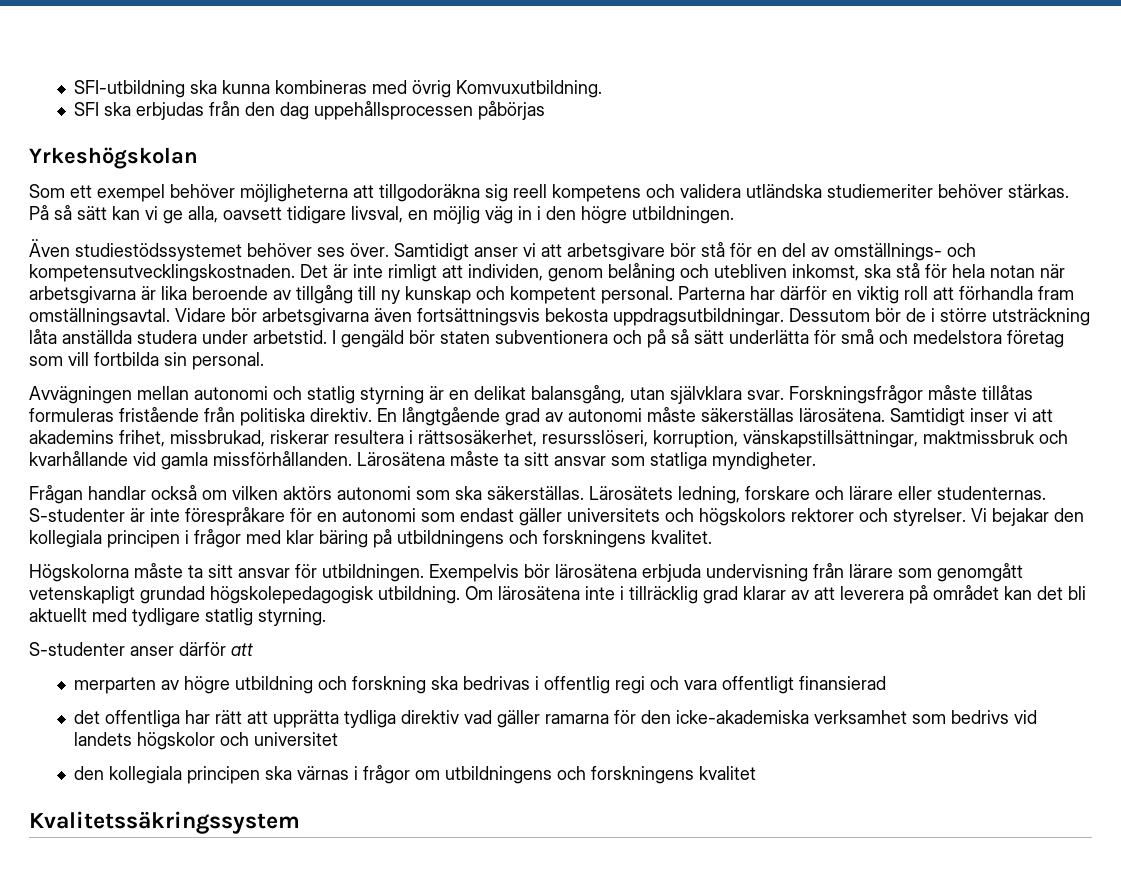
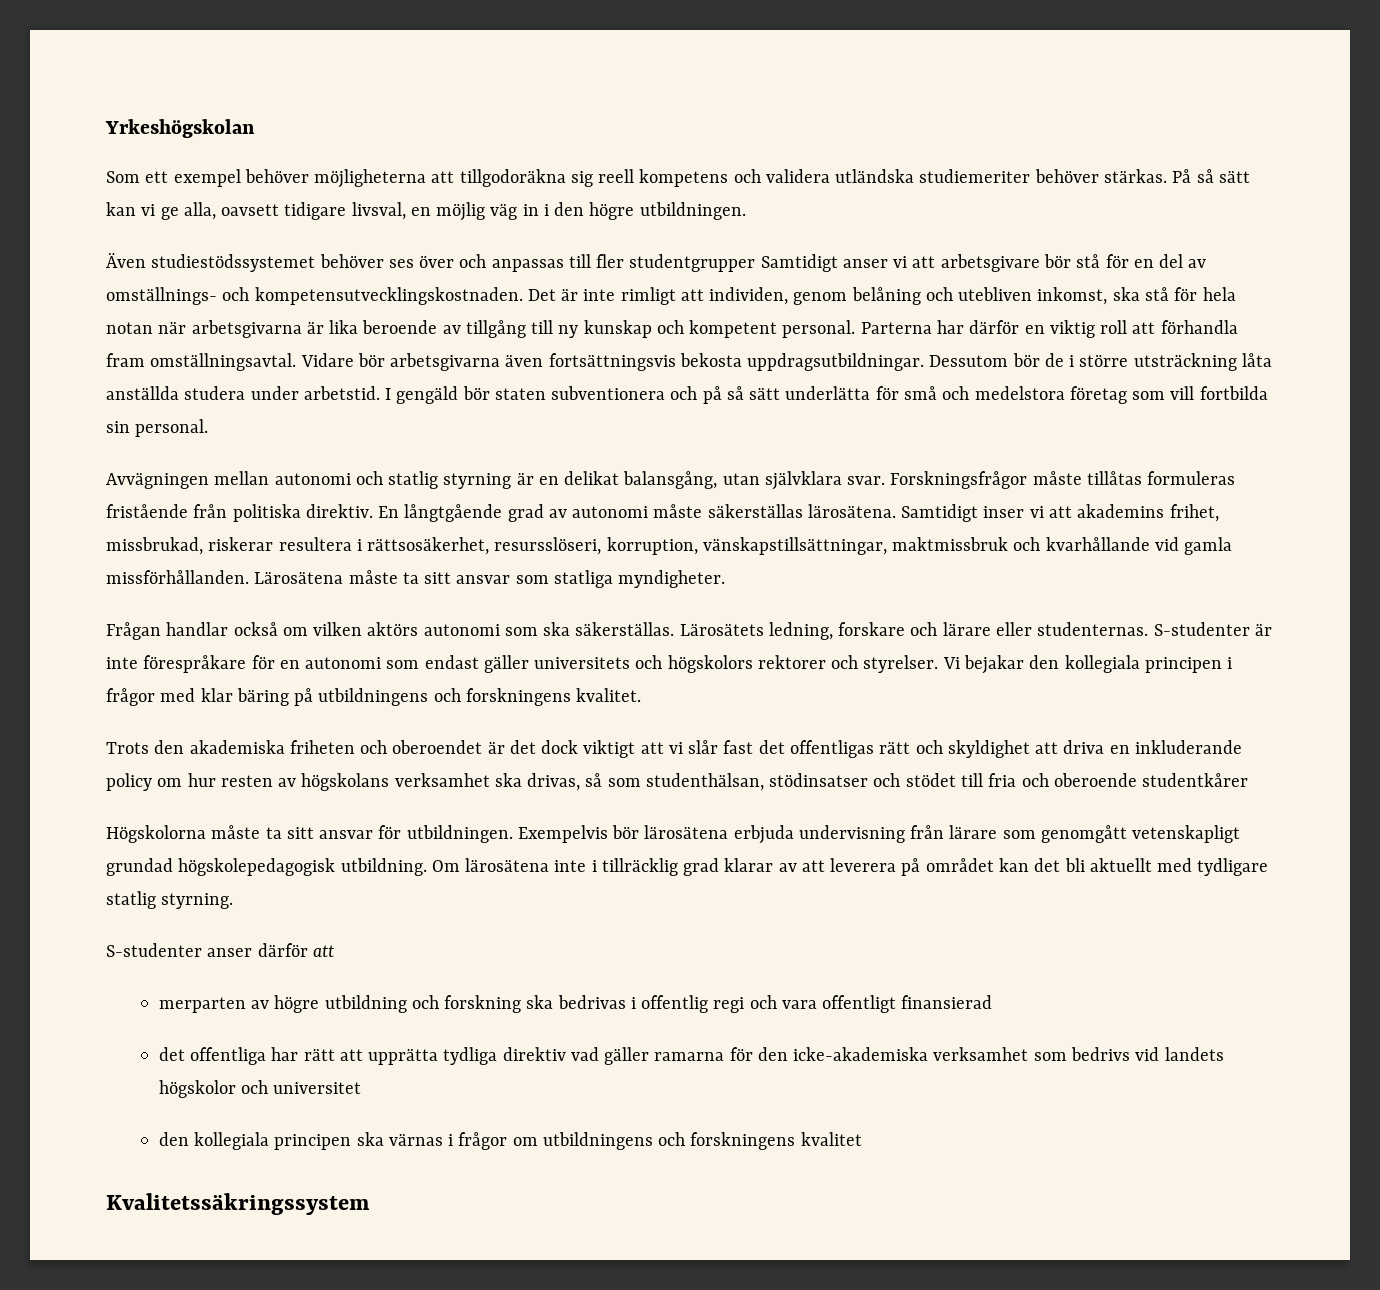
[73,80,602,98] [73,101,545,120] SFI-utbildning ska kunna kombineras med övrig Komvuxutbildning. // SFI ska erbjudas från den dag uppehållsprocessen påbörjas // -> (105, 128) none
[350,243,389,257] över. -> [419,254,756,272] över och anpassas till fler studentgrupper
(712, 537) none -> [106,740,1242,758] [106,773,1249,791] // Trots den akademiska friheten och oberoendet är det dock viktigt att vi slår fast det offentligas rätt och skyldighet att driva en inkluderande policy om hur resten av högskolans verksamhet ska drivas, så som studenthälsan, stödinsatser och stödet till fria och oberoende studentkårer

